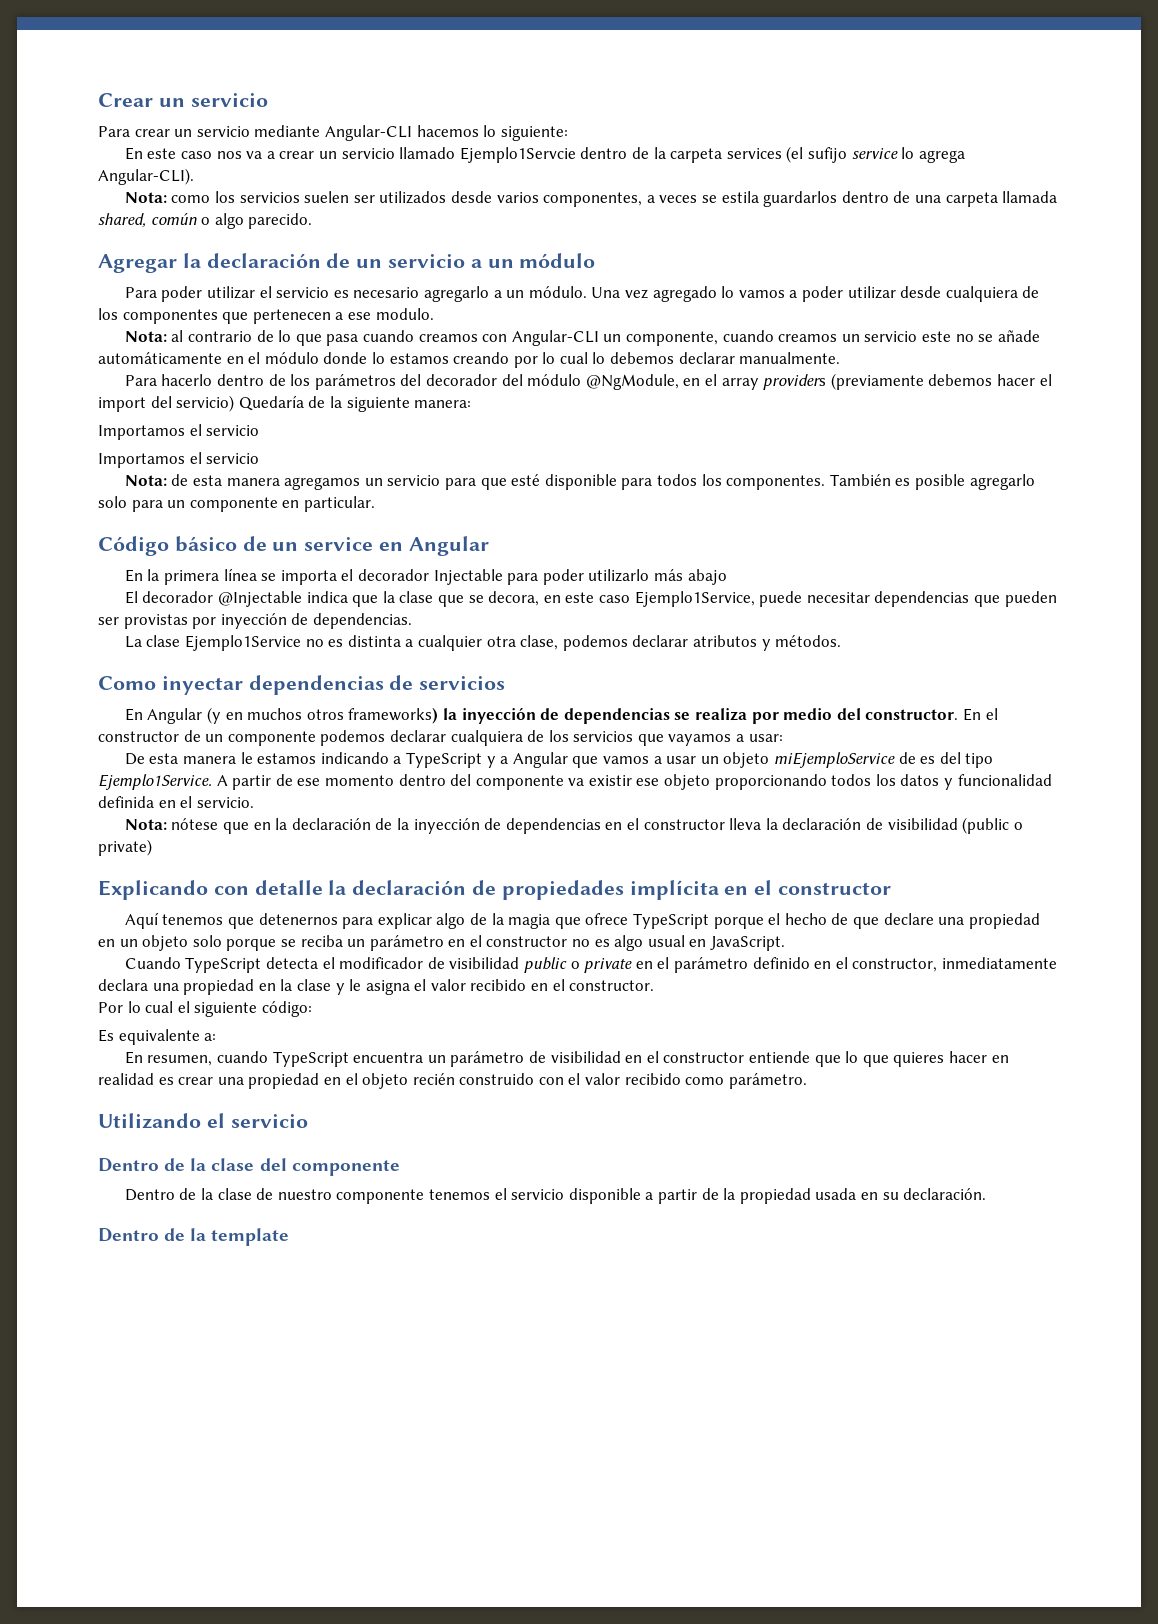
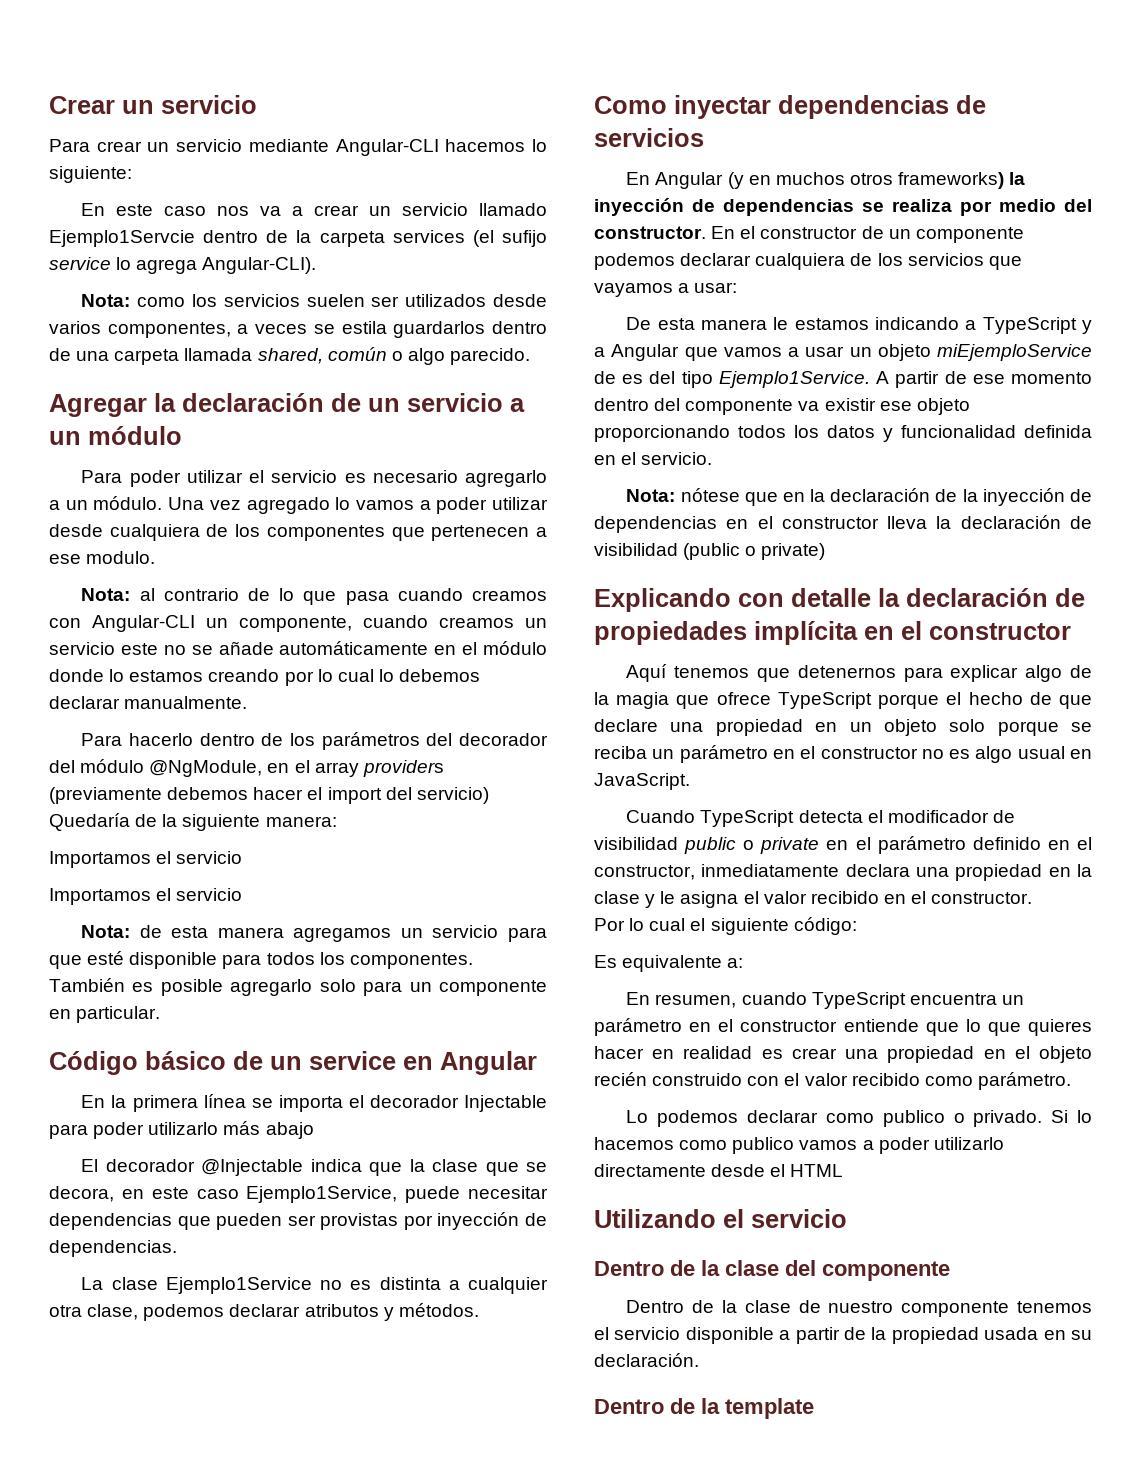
[529,1051,621,1063] de visibilidad -> (682, 1027) none
(807, 1081) none -> [626,1110,1092,1127] [594,1137,1004,1154] [594,1164,844,1177] // Lo podemos declarar como publico o privado. Si lo hacemos como publico vamos a poder utilizarlo directamente desde el HTML

